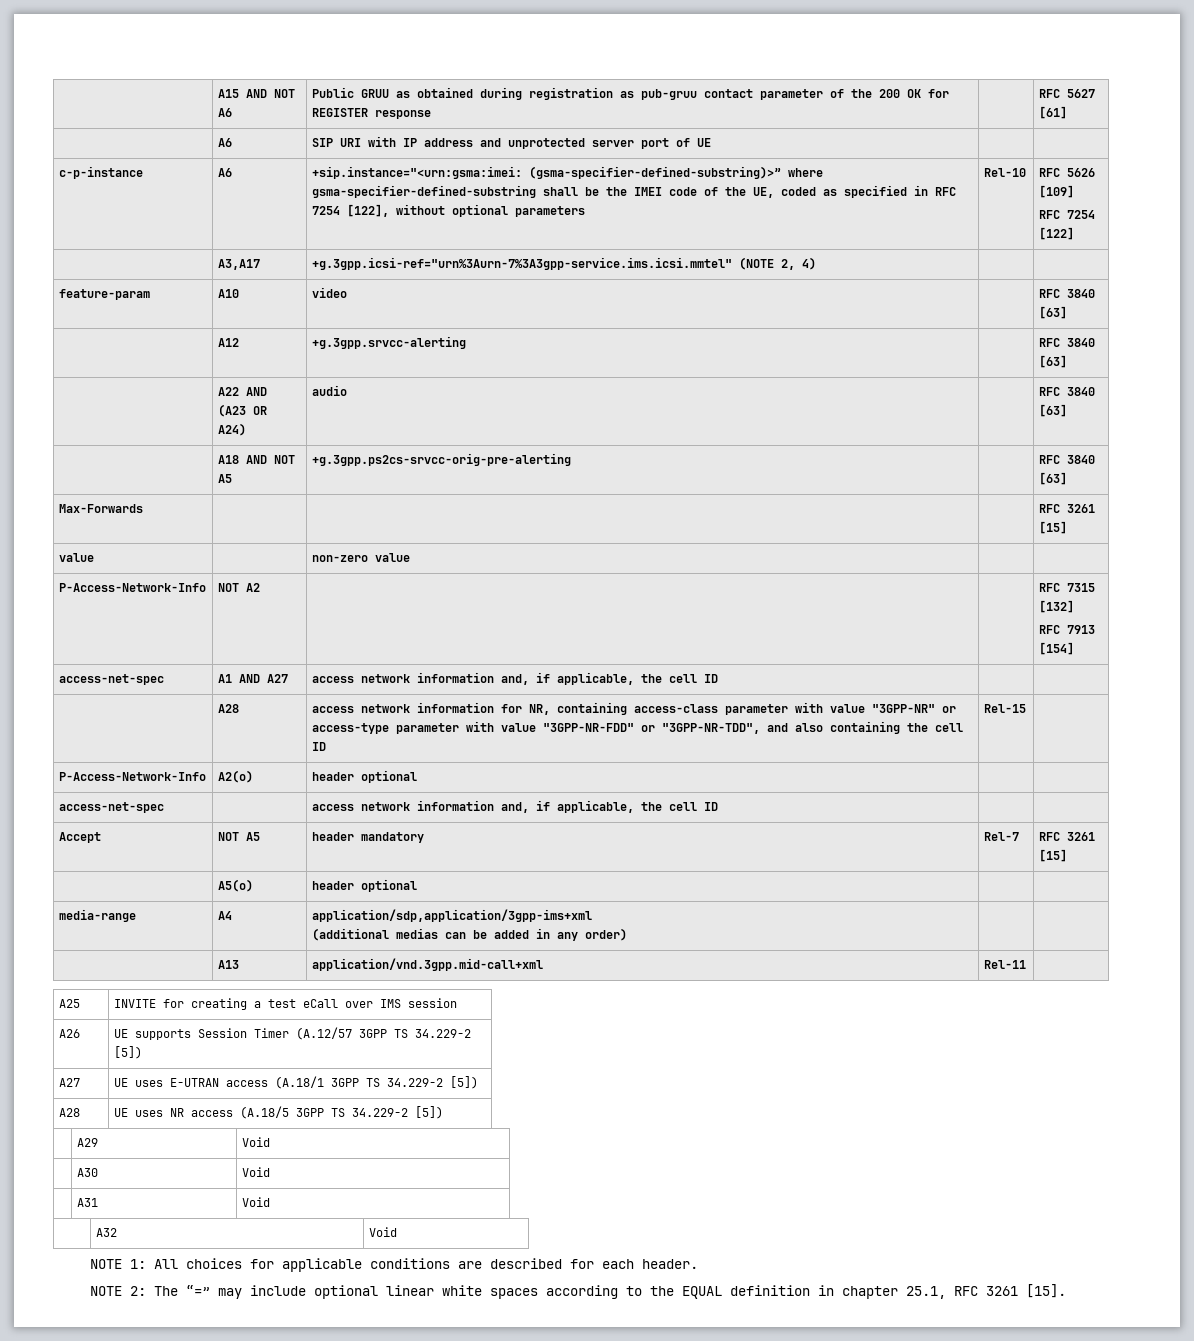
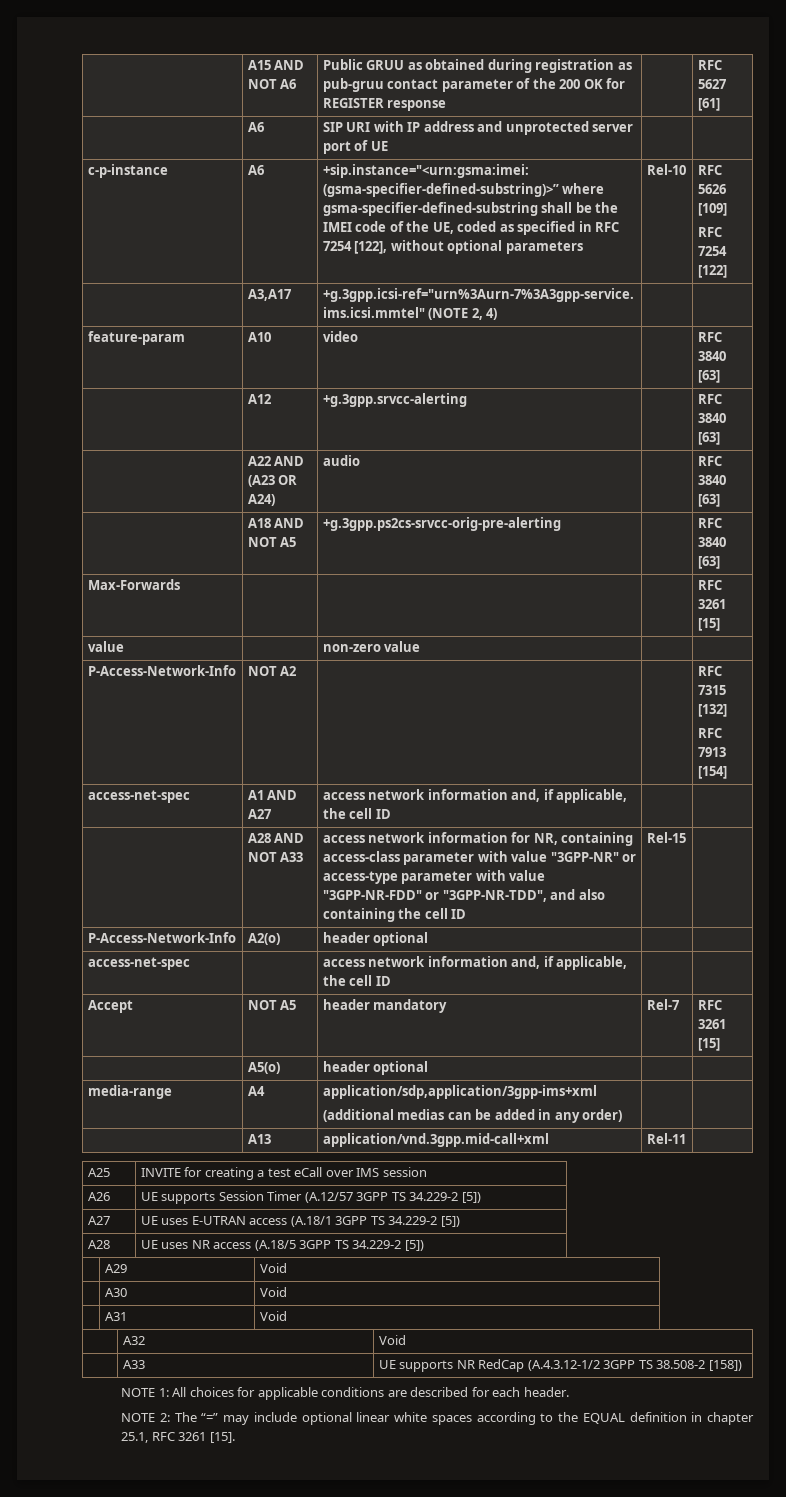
(239, 708) none -> [274,833,305,843] [247,852,304,862] AND NOT A33
(397, 1232) none -> [122,1360,145,1369] [378,1359,742,1372] // | A33 | UE supports NR RedCap (A.4.3.12-1/2 3GPP TS 38.508-2 [158])

